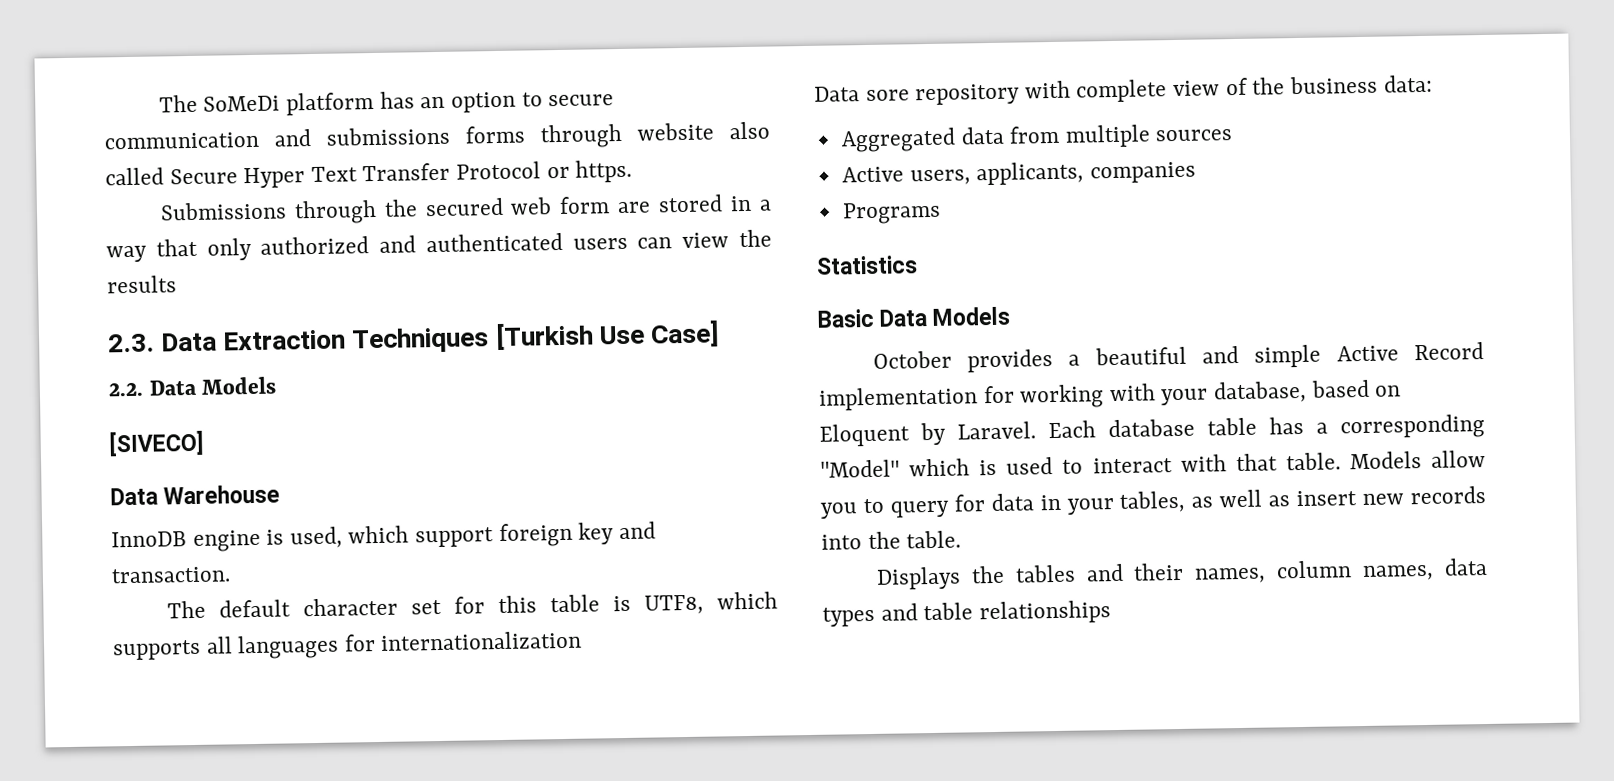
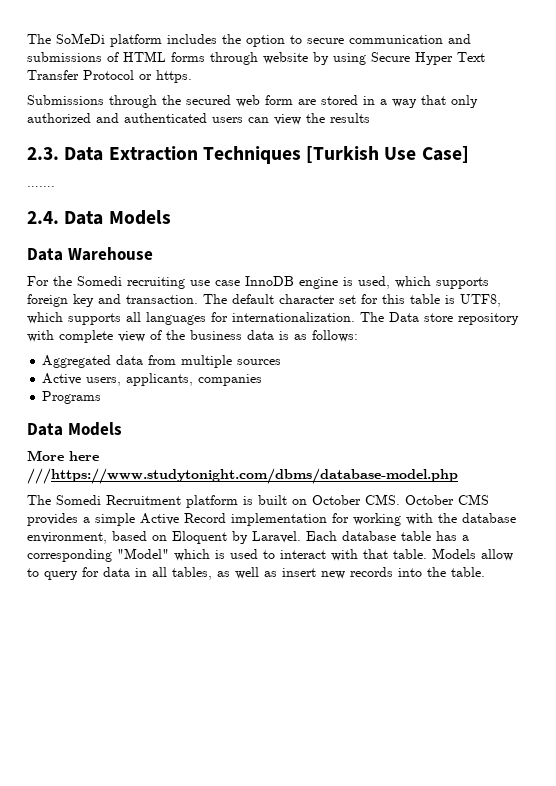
[379,91,446,109] has an -> [167,34,241,44] includes the
(450, 136) none -> [107,51,166,62] of HTML
[729,121,770,140] [105,167,164,186] also called -> [313,52,366,65] by using
[108,376,277,397] [109,430,204,457] 2.2. Data Models // [SIVECO] -> [27,186,55,187] [27,210,171,225] ……. // 2.4. Data Models
(281, 494) none -> [27,276,240,289] For the Somedi recruiting use case
[415,527,495,548] support -> [436,277,489,289] supports
(231, 575) // -> (198, 299) none
[380,630,583,651] [814,86,910,102] internationalization // Data sore -> [232,312,453,322] internationalization. The Data store
[1382,74,1433,93] data: -> [247,330,358,342] data is as follows:
[816,255,918,275] [817,306,1011,328] [872,345,1240,373] Statistics // Basic Data Models // October provides a beautiful and -> [27,422,122,436] [27,450,99,461] [27,468,458,484] [27,494,489,508] [27,513,90,526] Data Models // More here ///https://www.studytonight.com/dbms/database-model.php // The Somedi Recruitment platform is built on October CMS. October CMS provides a
[1161,380,1308,406] your database, -> [438,513,516,523] [27,532,107,544] the database environment,
[820,502,858,519] you -> (513, 555) none
[1066,498,1115,515] your -> [152,567,167,577] all
[875,557,1488,590] [822,600,1111,627] // Displays the tables and their names, column names, data types and table relationships -> (485, 572) none

